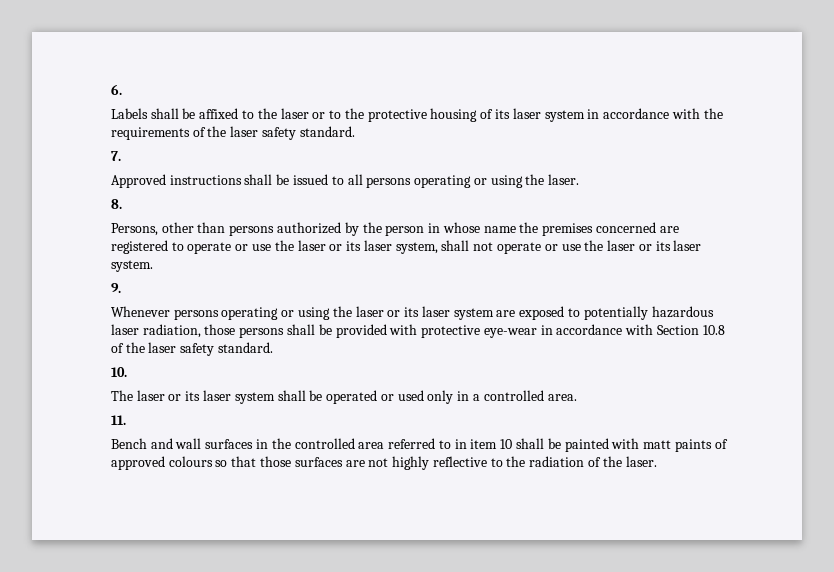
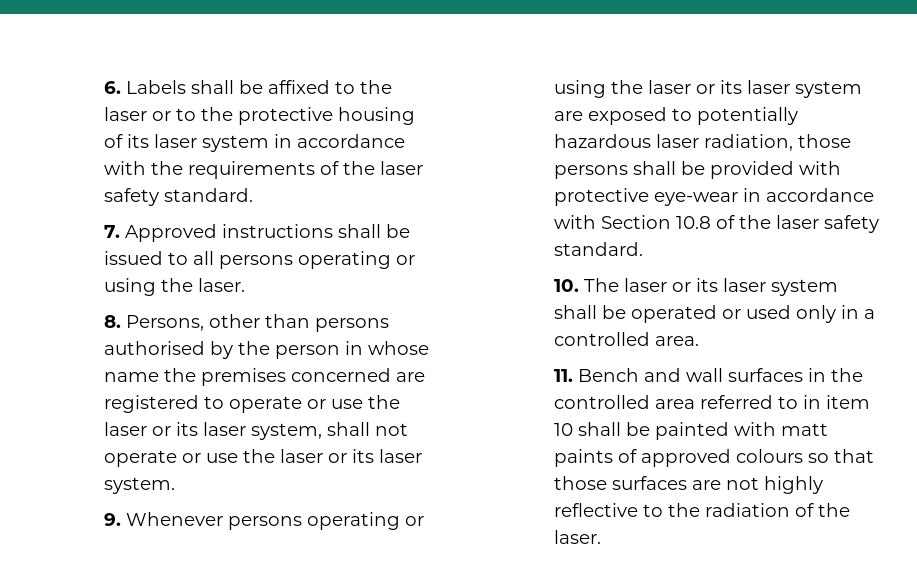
(122, 89) // -> (121, 87) none
(121, 156) // -> (120, 231) none
(122, 204) // -> (121, 321) none
[276,222,341,234] authorized -> [103,341,205,355] authorised
(121, 288) // -> (121, 519) none
(127, 372) // -> (579, 285) none
(126, 420) // -> (573, 375) none

